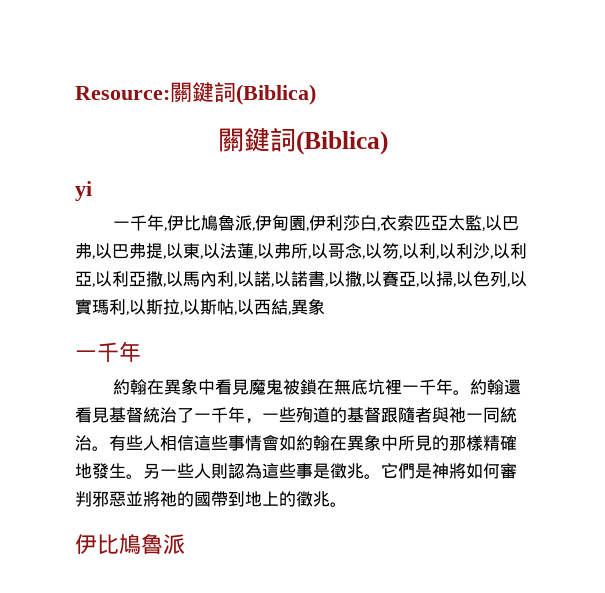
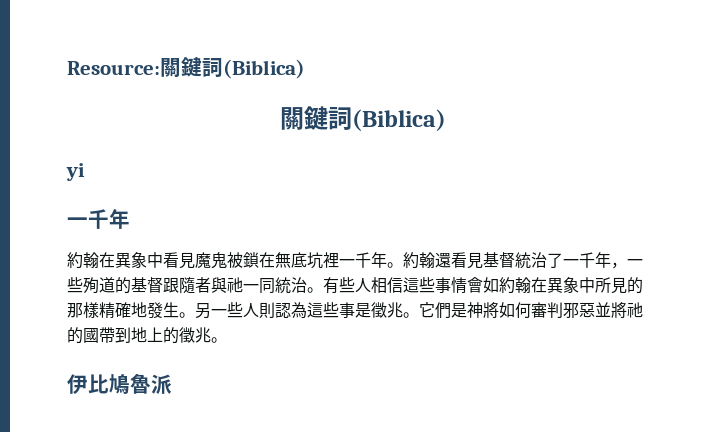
[112,214,519,231] [75,243,527,259] [75,270,527,287] [75,298,325,315] // 一千年,伊比鳩魯派,伊甸園,伊利莎白,衣索匹亞太監,以巴弗,以巴弗提,以東,以法蓮,以弗所,以哥念,以笏,以利,以利沙,以利亞,以利亞撒,以馬內利,以諾,以諾書,以撒,以賽亞,以掃,以色列,以實瑪利,以斯拉,以斯帖,以西結,異象 -> (85, 172) none

